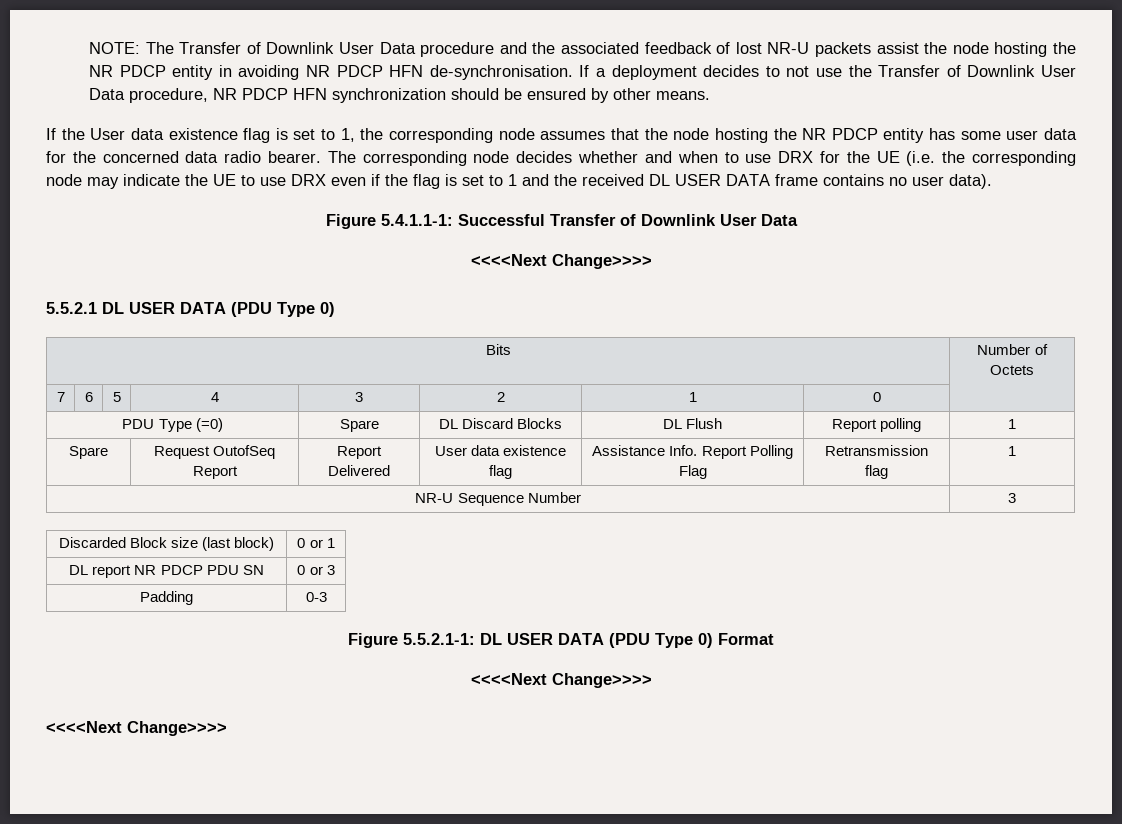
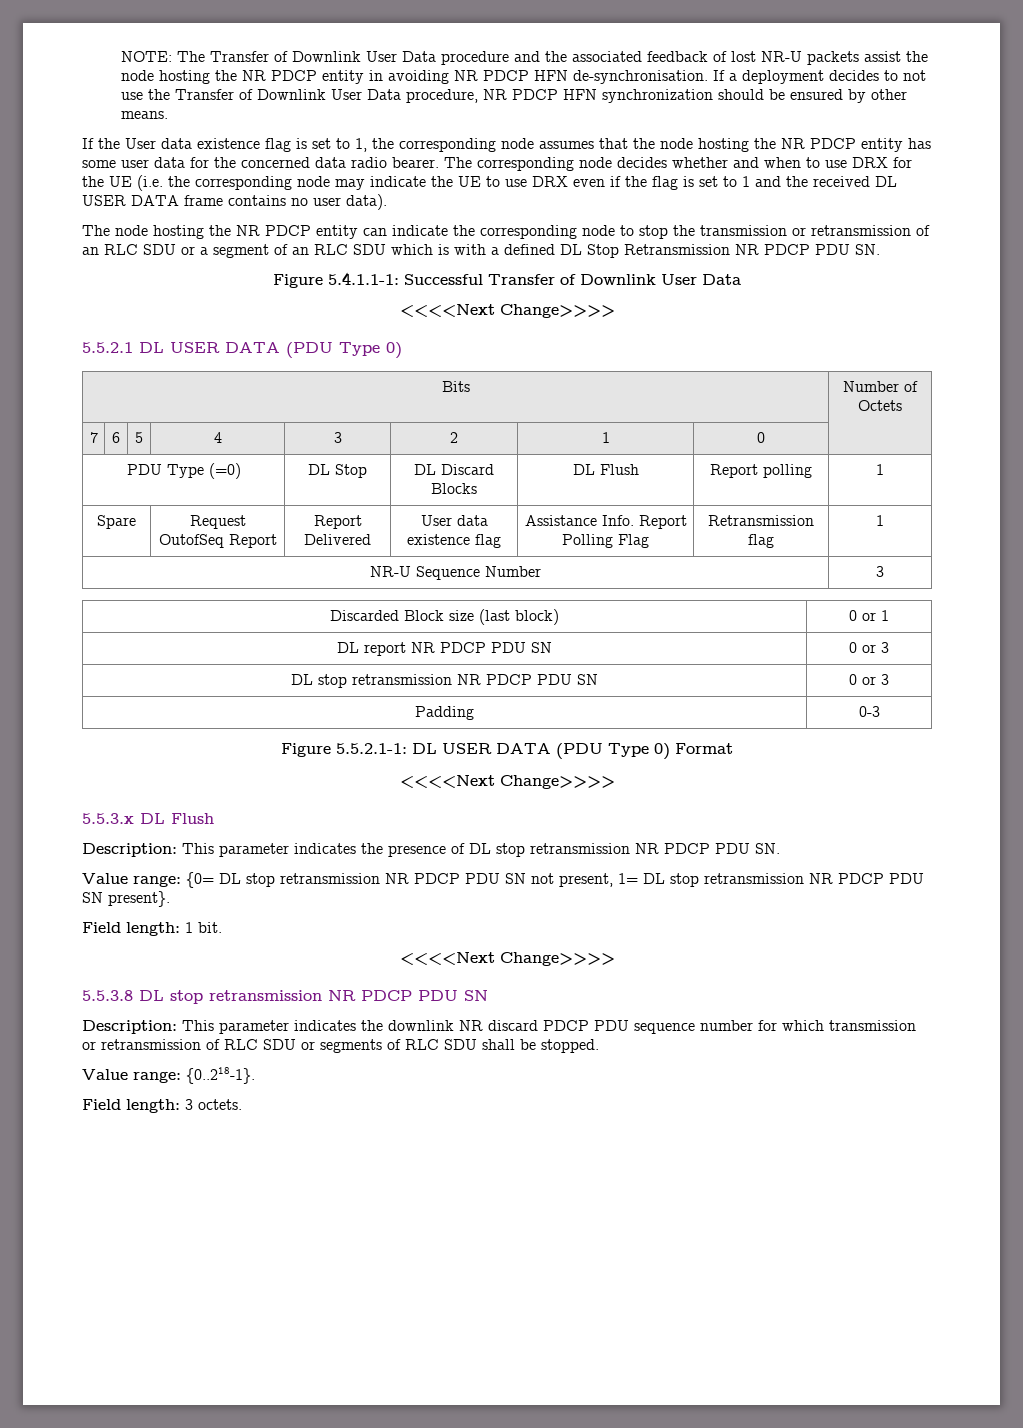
(992, 181) none -> [82,225,930,239] [82,244,880,258] // The node hosting the NR PDCP entity can indicate the corresponding node to stop the transmission or retransmission of an RLC SDU or a segment of an RLC SDU which is with a defined DL Stop Retransmission NR PDCP PDU SN.
[339,419,379,432] Spare -> [308,464,367,478] DL Stop
(335, 570) none -> [291,674,598,688] [849,674,889,685] // DL stop retransmission NR PDCP PDU SN | 0 or 3
[46,721,227,736] <<<<Next Change>>>> -> [82,813,214,824] [82,843,780,857] [82,872,924,888] [82,891,170,907] [82,922,222,936] [399,952,615,966] [82,990,488,1004] [82,1020,916,1034] [82,1039,599,1053] [82,1067,255,1084] [82,1099,242,1113] 5.5.3.x DL Flush // Description: This parameter indicates the presence of DL stop retransmission NR PDCP PDU SN. // Value range: {0= DL stop retransmission NR PDCP PDU SN not present, 1= DL stop retransmission NR PDCP PDU SN present}. // Field length: 1 bit. // <<<<Next Change>>>> // 5.5.3.8 DL stop retransmission NR PDCP PDU SN // Description: This parameter indicates the downlink NR discard PDCP PDU sequence number for which transmission or retransmission of RLC SDU or segments of RLC SDU shall be stopped. // Value range: {0..218-1}. // Field length: 3 octets.

